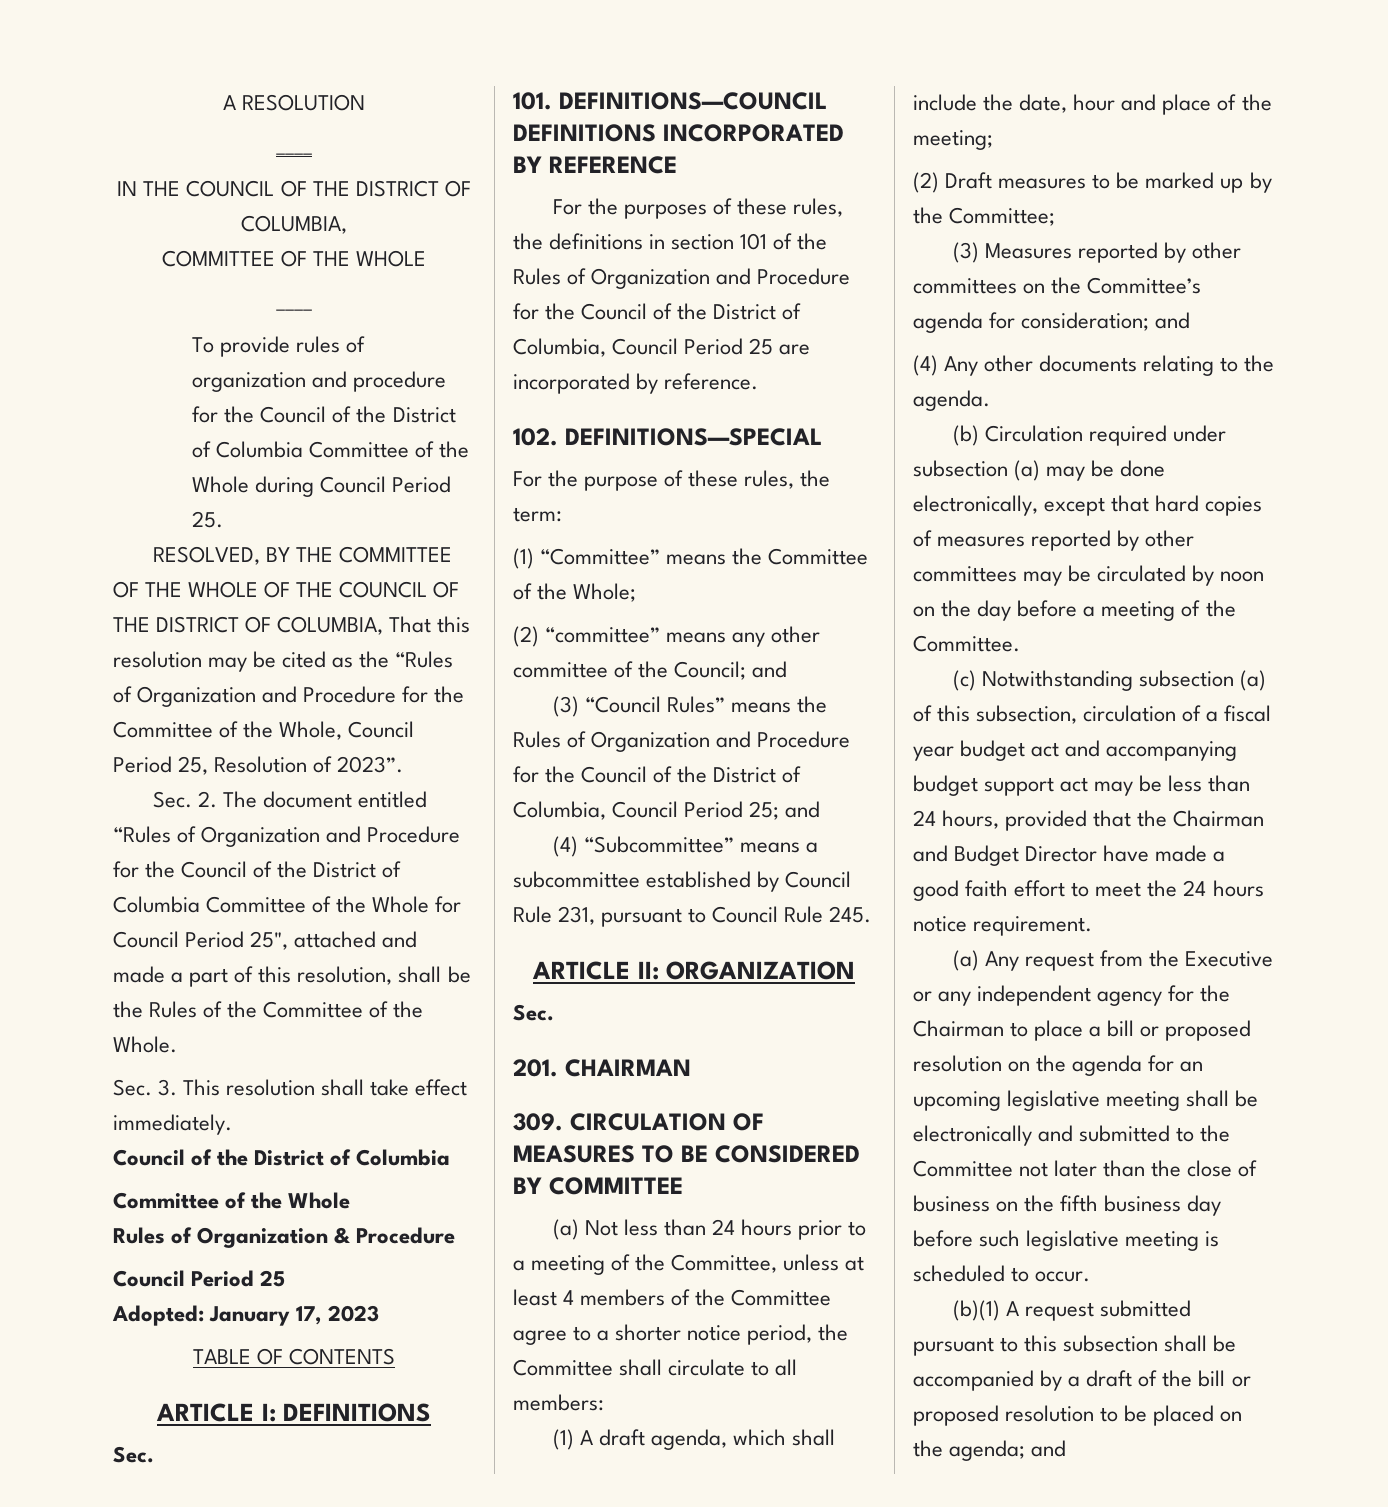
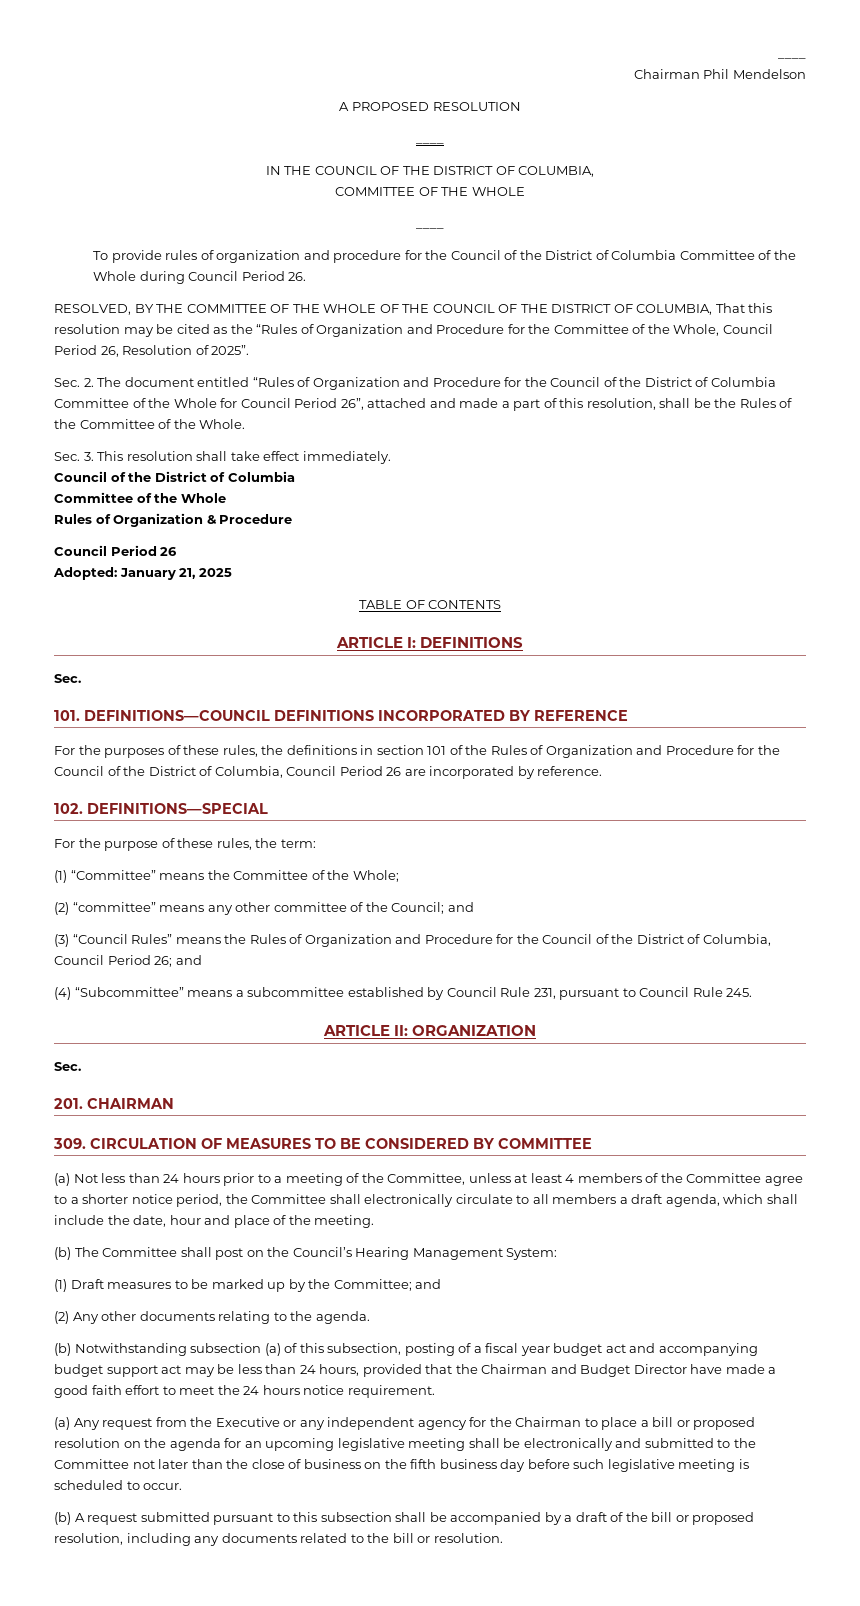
[222,95,236,110] A -> [778,58,806,59] [633,69,806,79] [339,102,429,111] ____ // Chairman Phil Mendelson // A PROPOSED
[192,511,224,528] 25. -> [288,272,307,281] 26.
[178,756,209,775] 25, -> [100,346,119,357] 26,
[337,756,404,773] 2023”. -> [211,345,250,355] 2025”.
[250,931,289,950] 25", -> [340,398,364,410] 26”,
[260,1270,286,1287] 25 -> [160,547,178,556] 26
[296,1305,380,1325] 17, 2023 -> [179,568,232,579] 21, 2025
[749,338,774,355] 25 -> [386,767,402,776] 26
[749,801,780,820] 25; -> [154,956,173,967] 26;
(663, 1367) none -> [364,1194,454,1207] electronically
[513,1394,604,1411] [552,1429,593,1450] members: // (1) A -> [552,1194,628,1204] members a
[913,130,993,150] [913,172,939,193] meeting; // (2) -> [314,1215,375,1228] [54,1247,558,1260] [54,1279,67,1292] meeting. // (b) The Committee shall post on the Council’s Hearing Management System: // (1)
[952,242,1242,263] [913,277,1202,294] [913,312,1191,333] [913,355,938,376] // (3) Measures reported by other committees on the Committee’s agenda for consideration; and // (4) -> [415,1279,442,1289] [54,1311,69,1324] and // (2)
[984,425,1227,446] [913,460,1166,481] [913,495,1263,516] [913,530,1195,551] [913,565,1265,586] [913,600,1236,621] [913,635,1020,652] [952,670,976,691] Circulation required under subsection (a) may be done electronically, except that hard copies of measures reported by other committees may be circulated by noon on the day before a meeting of the Committee. // (c) -> (71, 1349) none
[1083,705,1177,722] circulation -> [404,1343,455,1356] posting
[952,1300,1000,1321] (b)(1) -> [54,1512,71,1525] (b)
[1005,1405,1243,1426] [913,1440,1067,1461] resolution to be placed on the agenda; and -> [54,1533,503,1546] resolution, including any documents related to the bill or resolution.

